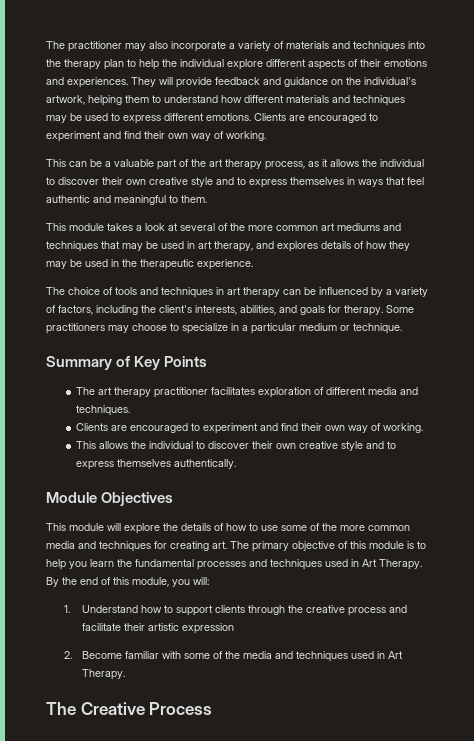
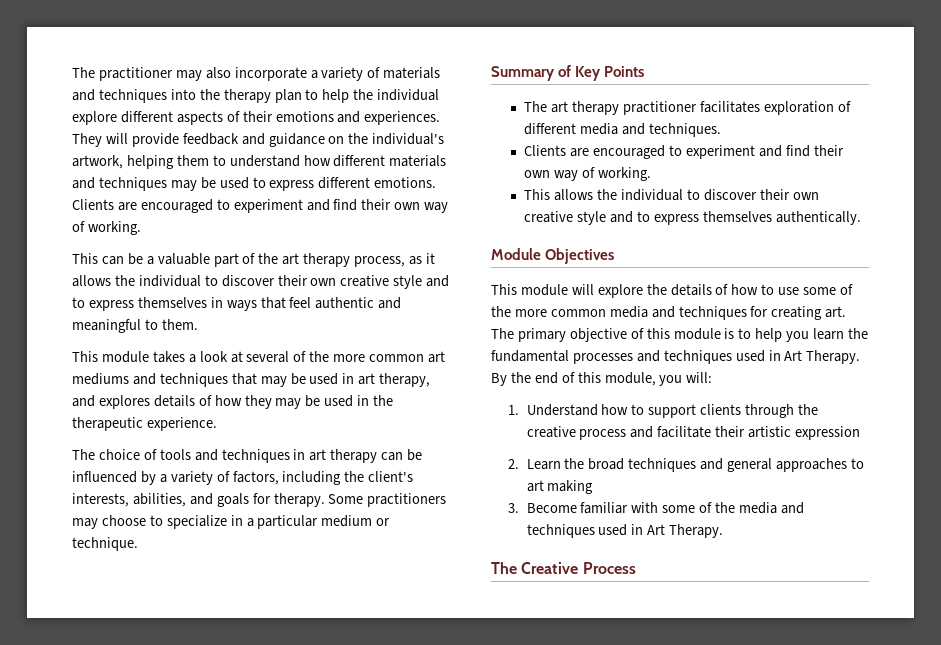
(73, 655) none -> [526,458,864,472] [526,480,594,494] [508,503,520,513] Learn the broad techniques and general approaches to art making // 3.

